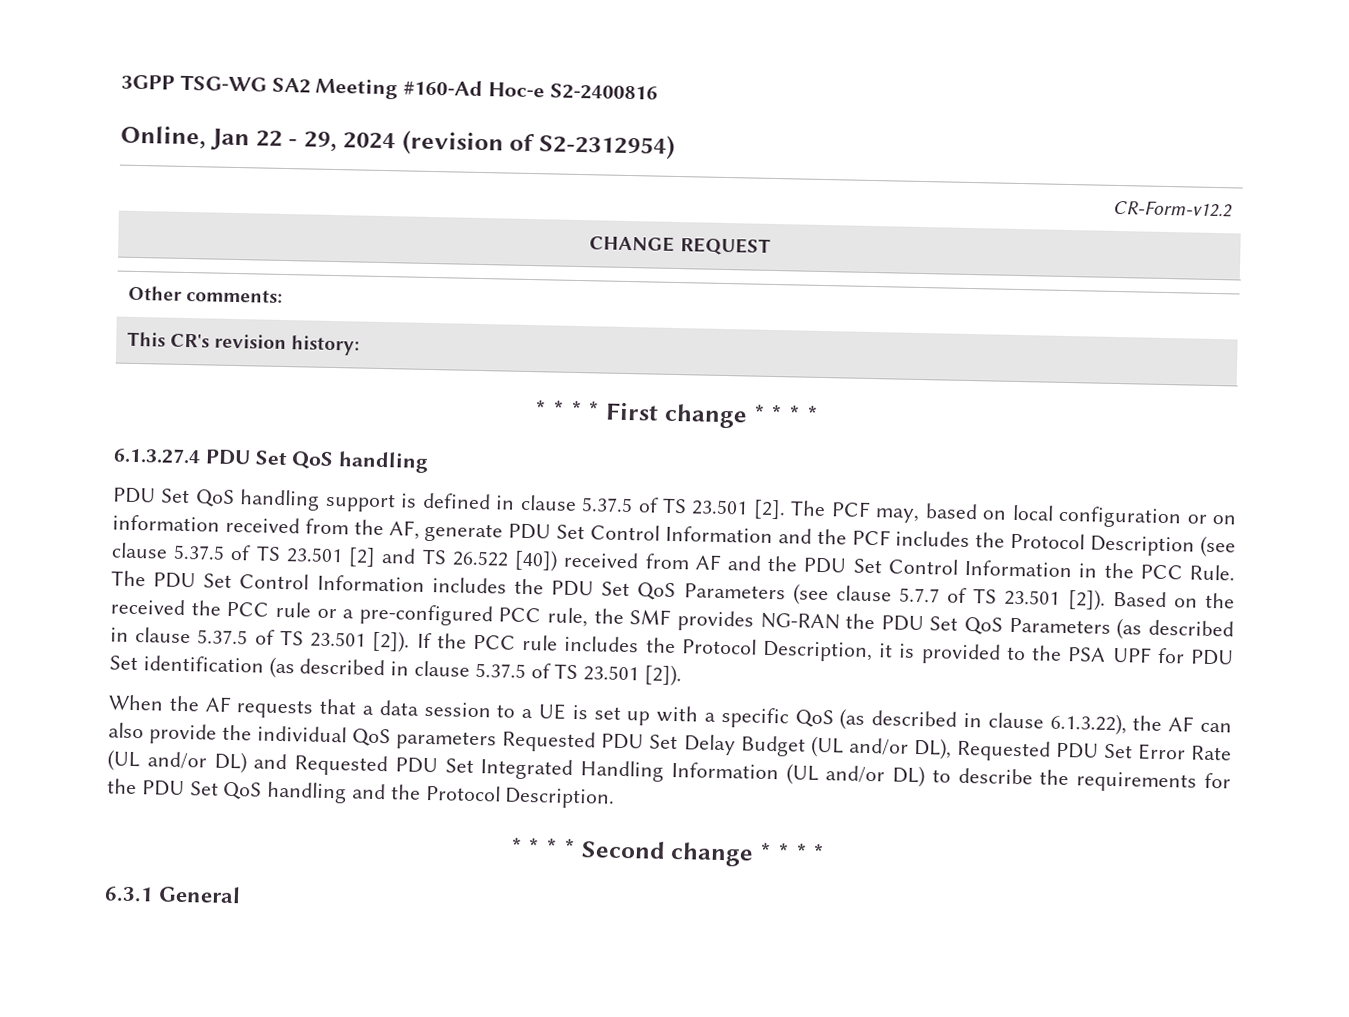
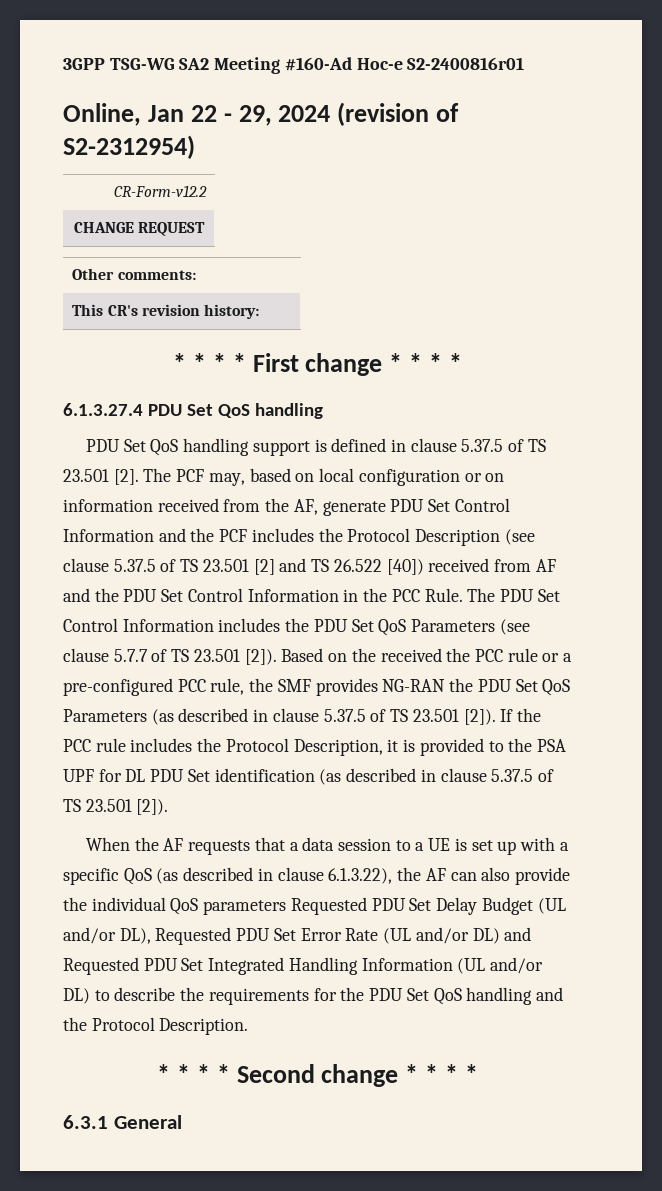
[549,83,658,101] S2-2400816 -> [407,57,525,70] S2-2400816r01
(1185, 655) none -> [125,769,146,782] DL

